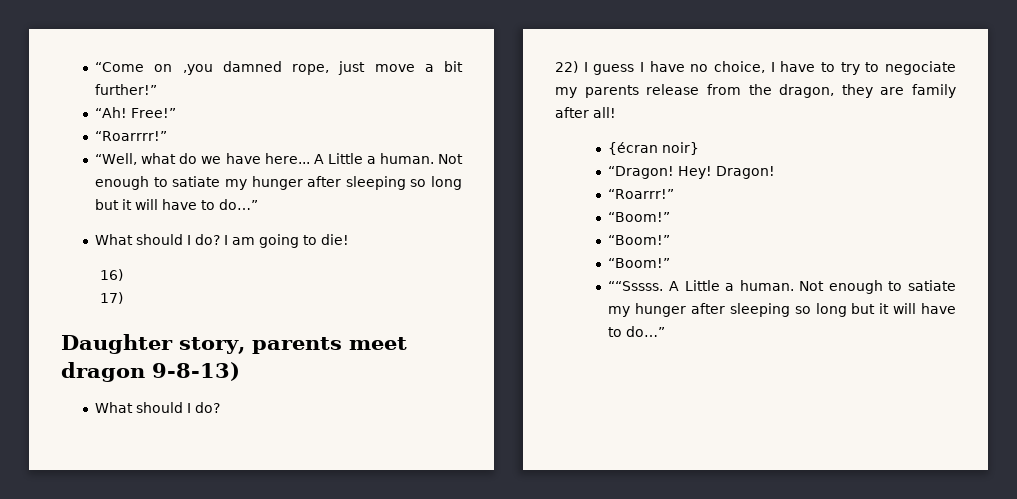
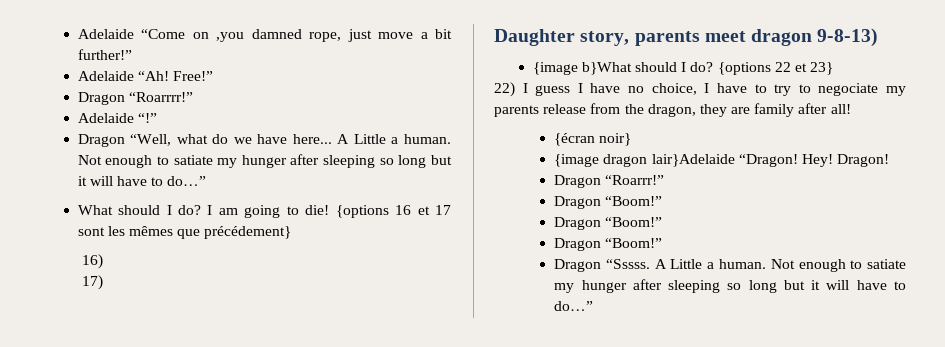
(95, 67) none -> [77,29,134,39] Adelaide
(158, 89) none -> [77,71,134,81] Adelaide
(177, 113) none -> [77,92,125,105] Dragon
(168, 136) none -> [77,113,157,123] [77,134,125,147] Adelaide “!” // Dragon
(350, 239) none -> [335,205,451,218] [77,226,292,239] {options 16 et 17 sont les mêmes que précédement}
[95,402,221,413] What should I do? -> [532,62,834,75] {image b}What should I do? {options 22 et 23}
(700, 148) none -> [554,154,735,167] {image dragon lair}Adelaide
(776, 172) none -> [554,175,602,188] Dragon
[608,212,671,222] [608,235,671,245] [608,258,671,268] [608,281,664,291] “Boom!” // “Boom!” // “Boom!” // ““Sssss. -> [554,196,663,209] [554,217,663,230] [554,238,663,251] [554,259,650,272] Dragon “Boom!” // Dragon “Boom!” // Dragon “Boom!” // Dragon “Sssss.

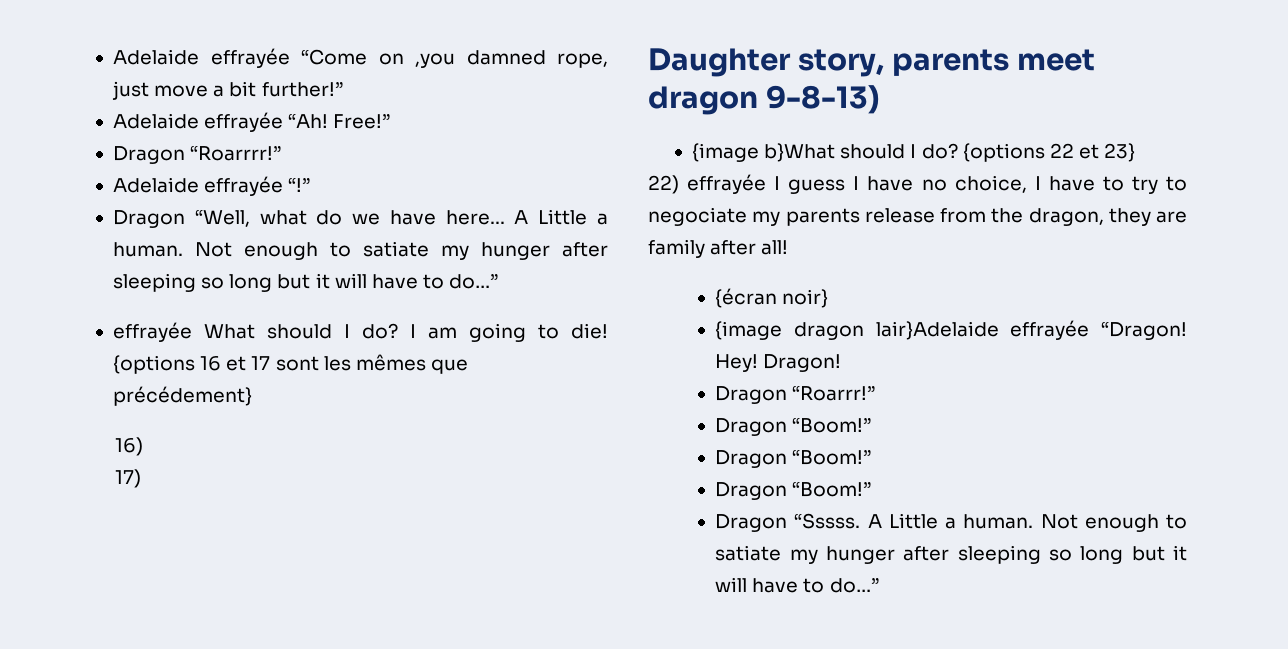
[77,29,134,39] Adelaide -> [113,48,290,68] Adelaide effrayée
(134, 76) none -> [204,112,284,132] effrayée
(134, 118) none -> [204,176,284,196] effrayée
(207, 181) none -> [113,322,193,342] effrayée
(515, 89) none -> [687,174,767,194] effrayée
(735, 160) none -> [1010,320,1090,340] effrayée

